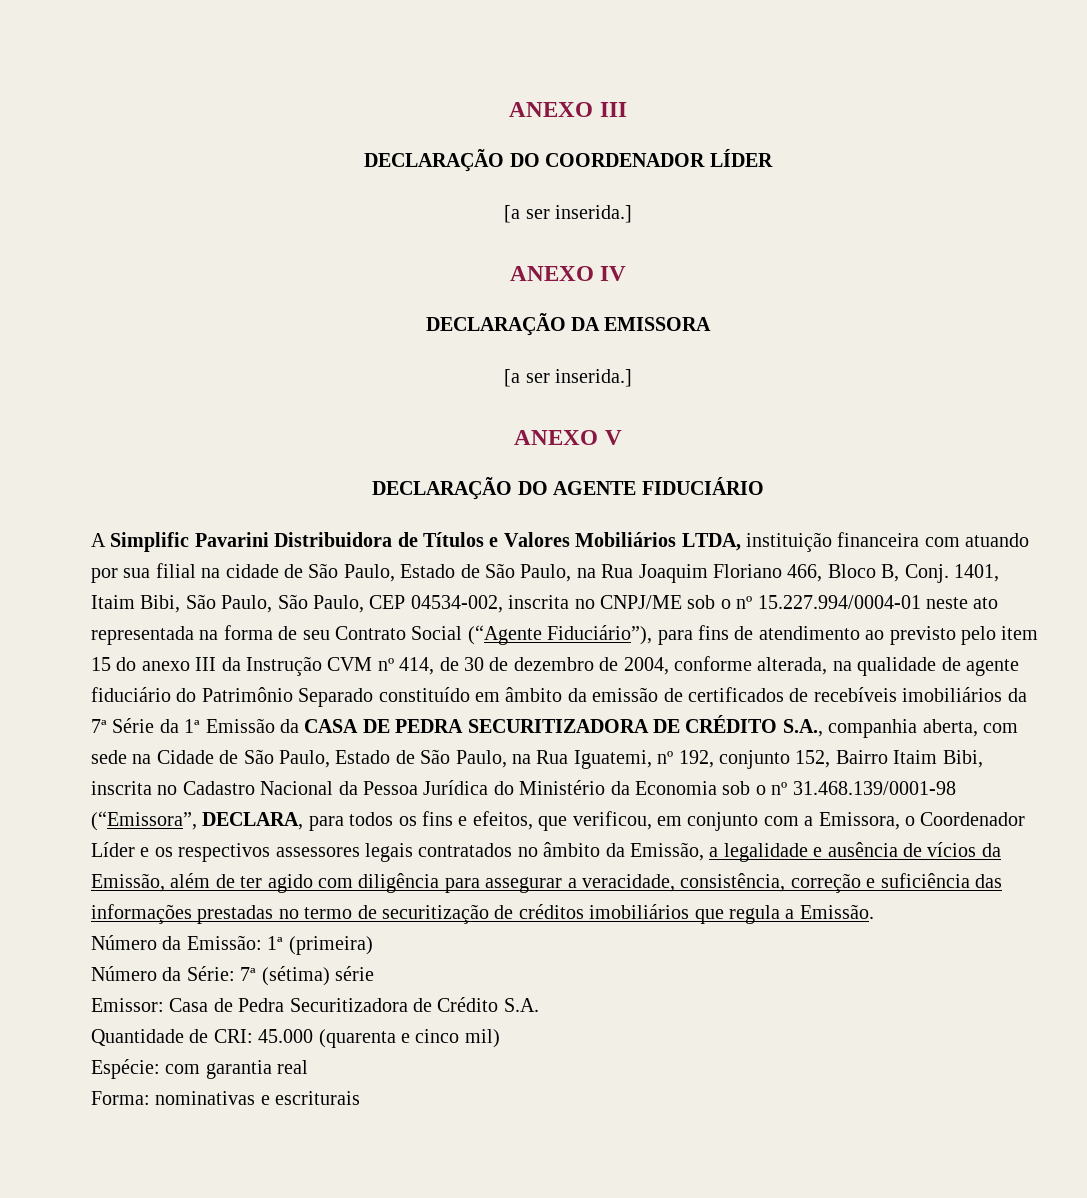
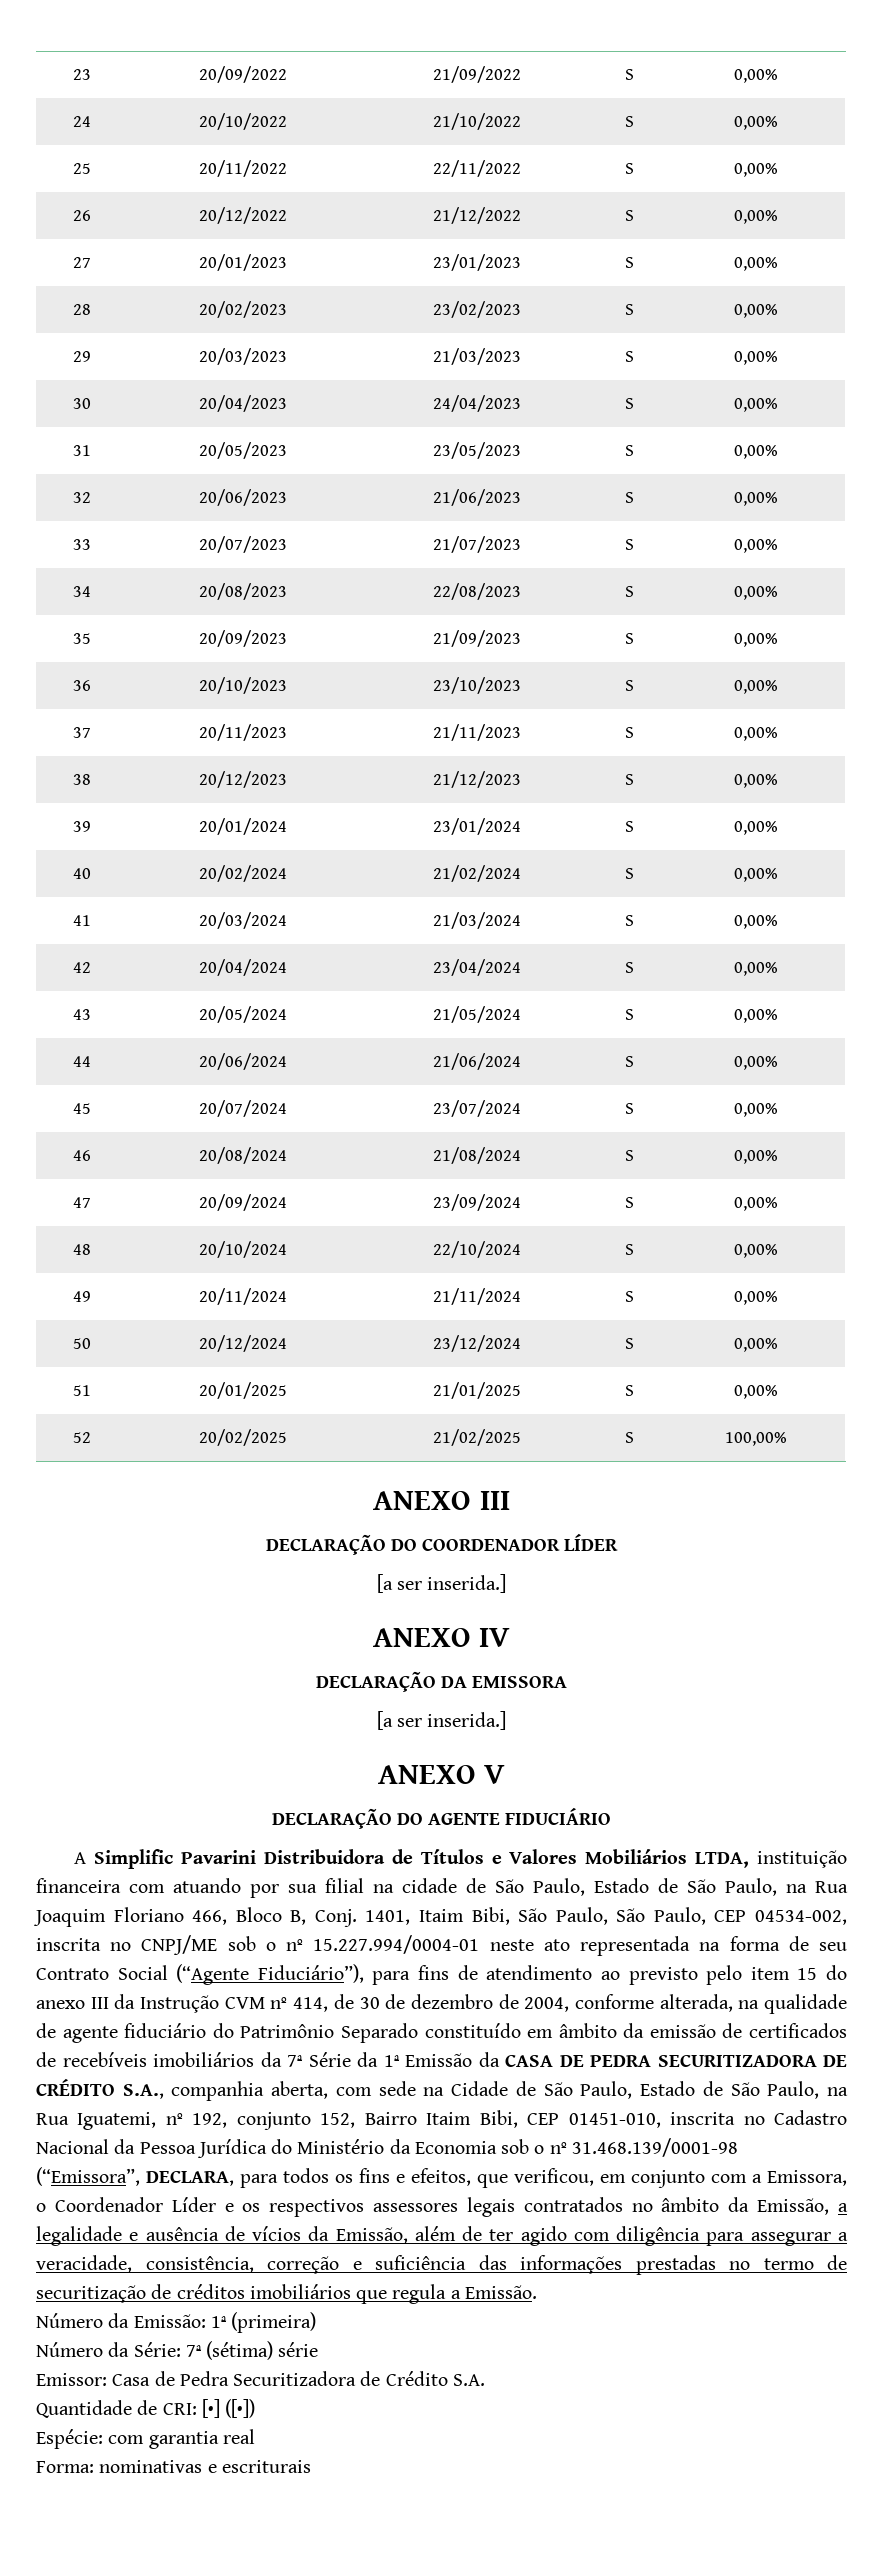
(509, 109) none -> [72,69,91,80] [199,66,287,83] [432,66,521,83] [625,69,634,80] [733,69,778,83] [72,116,91,127] [199,113,287,130] [432,113,521,130] [625,116,634,127] [733,116,778,130] [72,163,91,174] [199,160,287,177] [432,160,521,177] [625,163,634,174] [733,163,778,177] [72,210,91,221] [199,207,287,224] [432,207,521,224] [625,210,634,221] [733,210,778,224] [72,257,91,268] [199,254,287,271] [432,254,521,271] [625,257,634,268] [733,257,778,271] [72,304,91,315] [199,301,287,318] [432,301,521,318] [625,304,634,315] [733,304,778,318] [72,351,91,362] [199,348,287,365] [432,348,521,365] [625,351,634,362] [733,351,778,365] [72,398,91,409] [199,395,287,412] [432,395,521,412] [625,398,634,409] [733,398,778,412] [72,445,91,456] [199,442,287,459] [432,442,521,459] [625,445,634,456] [733,445,778,459] [72,492,91,503] [199,489,287,506] [432,489,521,506] [625,492,634,503] [733,492,778,506] [72,539,91,550] [199,536,287,553] [432,536,521,553] [625,539,634,550] [733,539,778,553] [72,586,91,597] [199,583,287,600] [432,583,521,600] [625,586,634,597] [733,586,778,600] [72,633,91,644] [199,630,287,647] [432,630,521,647] [625,633,634,644] [733,633,778,647] [72,680,91,691] [199,677,287,694] [432,677,521,694] [625,680,634,691] [733,680,778,694] [72,727,91,738] [199,724,287,741] [432,724,521,741] [625,727,634,738] [733,727,778,741] [72,774,91,785] [199,771,287,788] [432,771,521,788] [625,774,634,785] [733,774,778,788] [72,821,91,832] [199,818,287,835] [432,818,521,835] [625,821,634,832] [733,821,778,835] [72,868,91,879] [199,865,287,882] [432,865,521,882] [625,868,634,879] [733,868,778,882] [72,915,91,926] [199,912,287,929] [432,912,521,929] [625,915,634,926] [733,915,778,929] [72,962,91,973] [199,959,287,976] [432,959,521,976] [625,962,634,973] [733,962,778,976] [72,1009,91,1020] [199,1006,287,1023] [432,1006,521,1023] [625,1009,634,1020] [733,1009,778,1023] [72,1056,91,1067] [199,1053,287,1070] [432,1053,521,1070] [625,1056,634,1067] [733,1056,778,1070] [72,1103,91,1114] [199,1100,287,1117] [432,1100,521,1117] [625,1103,634,1114] [733,1103,778,1117] [72,1150,91,1161] [199,1147,287,1164] [432,1147,521,1164] [625,1150,634,1161] [733,1150,778,1164] [72,1197,91,1208] [199,1194,287,1211] [432,1194,521,1211] [625,1197,634,1208] [733,1197,778,1211] [72,1244,91,1255] [199,1241,287,1258] [432,1241,521,1258] [625,1244,634,1255] [733,1244,778,1258] [72,1291,91,1302] [199,1288,287,1305] [432,1288,521,1305] [625,1291,634,1302] [733,1291,778,1305] [72,1338,91,1349] [199,1335,287,1352] [432,1335,521,1352] [625,1338,634,1349] [733,1338,778,1352] [72,1385,91,1396] [199,1382,287,1399] [432,1382,521,1399] [625,1385,634,1396] [733,1385,778,1399] [72,1432,91,1443] [199,1429,287,1446] [432,1429,521,1446] [625,1432,634,1443] [724,1432,787,1446] 23 | 20/09/2022 | 21/09/2022 | S | 0,00% // 24 | 20/10/2022 | 21/10/2022 | S | 0,00% // 25 | 20/11/2022 | 22/11/2022 | S | 0,00% // 26 | 20/12/2022 | 21/12/2022 | S | 0,00% // 27 | 20/01/2023 | 23/01/2023 | S | 0,00% // 28 | 20/02/2023 | 23/02/2023 | S | 0,00% // 29 | 20/03/2023 | 21/03/2023 | S | 0,00% // 30 | 20/04/2023 | 24/04/2023 | S | 0,00% // 31 | 20/05/2023 | 23/05/2023 | S | 0,00% // 32 | 20/06/2023 | 21/06/2023 | S | 0,00% // 33 | 20/07/2023 | 21/07/2023 | S | 0,00% // 34 | 20/08/2023 | 22/08/2023 | S | 0,00% // 35 | 20/09/2023 | 21/09/2023 | S | 0,00% // 36 | 20/10/2023 | 23/10/2023 | S | 0,00% // 37 | 20/11/2023 | 21/11/2023 | S | 0,00% // 38 | 20/12/2023 | 21/12/2023 | S | 0,00% // 39 | 20/01/2024 | 23/01/2024 | S | 0,00% // 40 | 20/02/2024 | 21/02/2024 | S | 0,00% // 41 | 20/03/2024 | 21/03/2024 | S | 0,00% // 42 | 20/04/2024 | 23/04/2024 | S | 0,00% // 43 | 20/05/2024 | 21/05/2024 | S | 0,00% // 44 | 20/06/2024 | 21/06/2024 | S | 0,00% // 45 | 20/07/2024 | 23/07/2024 | S | 0,00% // 46 | 20/08/2024 | 21/08/2024 | S | 0,00% // 47 | 20/09/2024 | 23/09/2024 | S | 0,00% // 48 | 20/10/2024 | 22/10/2024 | S | 0,00% // 49 | 20/11/2024 | 21/11/2024 | S | 0,00% // 50 | 20/12/2024 | 23/12/2024 | S | 0,00% // 51 | 20/01/2025 | 21/01/2025 | S | 0,00% // 52 | 20/02/2025 | 21/02/2025 | S | 100,00% //
(983, 759) none -> [527,2113,661,2128] CEP 01451-010,
[258,1029,500,1048] 45.000 (quarenta e cinco mil) -> [201,2399,256,2418] [•] ([•])

